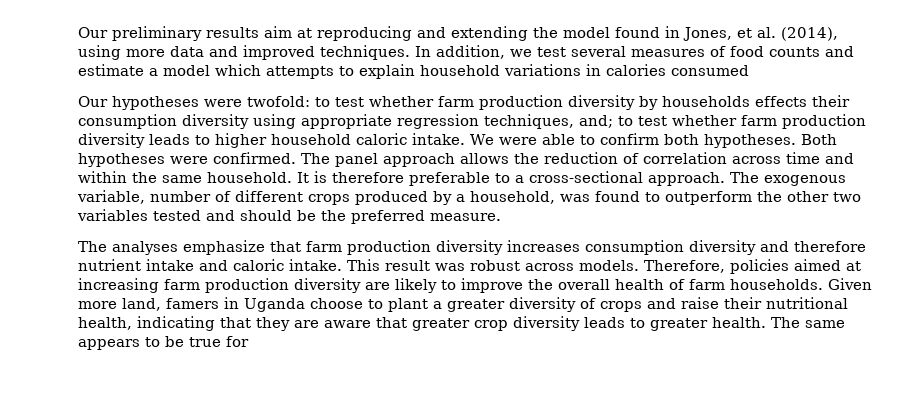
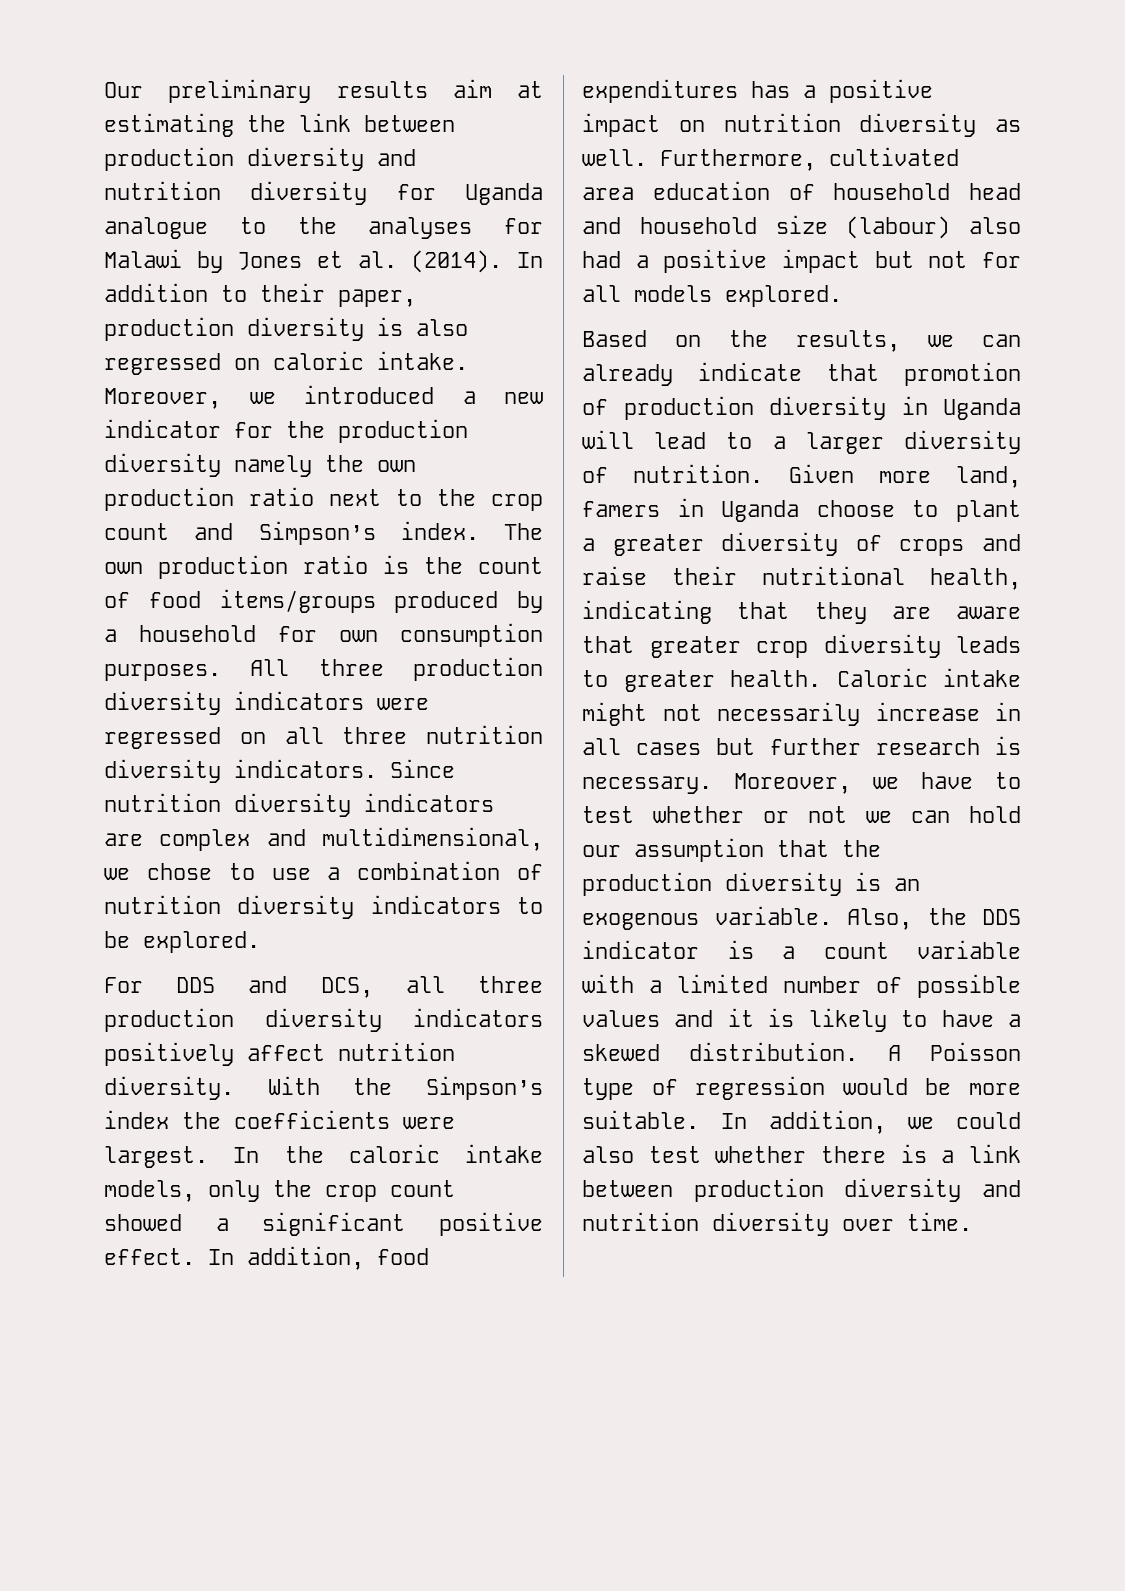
[317,26,838,41] [78,45,854,60] [78,64,749,79] [78,95,850,110] [78,114,866,129] [78,133,837,148] [78,152,854,167] [78,171,846,186] [77,190,861,205] [77,209,501,224] [78,240,866,255] [78,259,861,274] [78,278,823,293] reproducing and extending the model found in Jones, et al. (2014), using more data and improved techniques. In addition, we test several measures of food counts and estimate a model which attempts to explain household variations in calories consumed // Our hypotheses were twofold: to test whether farm production diversity by households effects their consumption diversity using appropriate regression techniques, and; to test whether farm production diversity leads to higher household caloric intake. We were able to confirm both hypotheses. Both hypotheses were confirmed. The panel approach allows the reduction of correlation across time and within the same household. It is therefore preferable to a cross-sectional approach. The exogenous variable, number of different crops produced by a household, was found to outperform the other two variables tested and should be the preferred measure. // The analyses emphasize that farm production diversity increases consumption diversity and therefore nutrient intake and caloric intake. This result was robust across models. Therefore, policies aimed at increasing farm production diversity are likely to improve the overall health of farm households. -> [104,113,455,137] [104,147,416,171] [104,181,543,205] [104,217,543,239] [104,249,543,273] [104,283,416,307] [104,317,468,341] [104,351,468,375] [104,385,543,409] [104,419,468,443] [104,453,416,477] [104,487,543,511] [104,521,543,545] [104,555,543,579] [104,589,543,613] [104,623,543,647] [104,657,543,681] [104,691,429,715] [104,725,543,749] [104,759,455,783] [104,793,494,817] [104,827,543,851] [104,861,543,880] [104,895,543,919] [104,931,260,953] [104,976,543,998] [104,1008,543,1032] [104,1042,455,1066] [104,1076,543,1100] [104,1110,455,1129] [104,1144,543,1168] [104,1180,455,1202] [104,1212,543,1236] [104,1246,429,1270] [582,79,933,103] [582,113,1021,137] [582,147,959,171] [582,181,1021,200] [582,215,1021,239] [582,249,1021,273] [582,285,842,307] [582,330,1021,352] [582,362,1021,386] [582,396,1021,420] [582,430,1021,454] [582,464,764,483] estimating the link between production diversity and nutrition diversity for Uganda analogue to the analyses for Malawi by Jones et al. (2014). In addition to their paper, production diversity is also regressed on caloric intake. Moreover, we introduced a new indicator for the production diversity namely the own production ratio next to the crop count and Simpson’s index. The own production ratio is the count of food items/groups produced by a household for own consumption purposes. All three production diversity indicators were regressed on all three nutrition diversity indicators. Since nutrition diversity indicators are complex and multidimensional, we chose to use a combination of nutrition diversity indicators to be explored. // For DDS and DCS, all three production diversity indicators positively affect nutrition diversity. With the Simpson’s index the coefficients were largest. In the caloric intake models, only the crop count showed a significant positive effect. In addition, food expenditures has a positive impact on nutrition diversity as well. Furthermore, cultivated area education of household head and household size (labour) also had a positive impact but not for all models explored. // Based on the results, we can already indicate that promotion of production diversity in Uganda will lead to a larger diversity of nutrition.
[771,317,845,328] [78,336,249,350] The same appears to be true for -> [836,668,1021,687] [582,702,1021,726] [582,736,1021,755] [582,772,1021,794] [582,806,1021,823] [582,838,881,862] [582,872,920,896] [582,906,1021,930] [582,940,1021,959] [582,974,1021,998] [582,1008,1021,1032] [582,1042,1021,1061] [582,1076,1021,1100] [582,1110,1021,1134] [582,1144,1021,1163] [582,1178,1021,1202] [582,1212,972,1236] Caloric intake might not necessarily increase in all cases but further research is necessary. Moreover, we have to test whether or not we can hold our assumption that the production diversity is an exogenous variable. Also, the DDS indicator is a count variable with a limited number of possible values and it is likely to have a skewed distribution. A Poisson type of regression would be more suitable. In addition, we could also test whether there is a link between production diversity and nutrition diversity over time.

